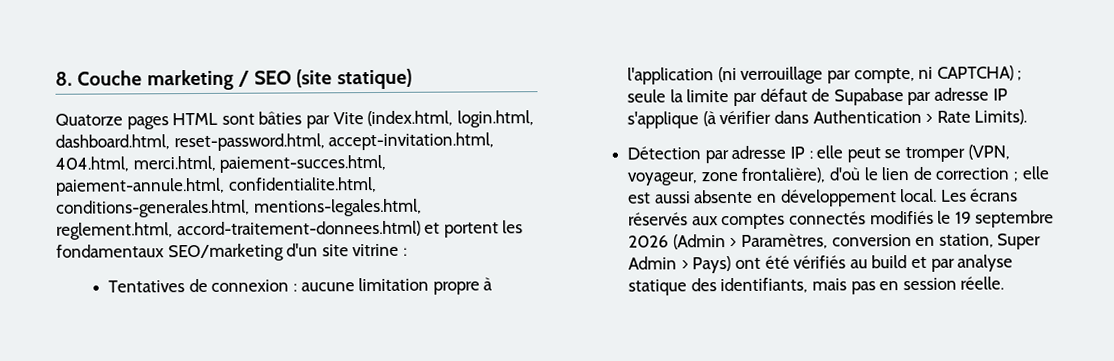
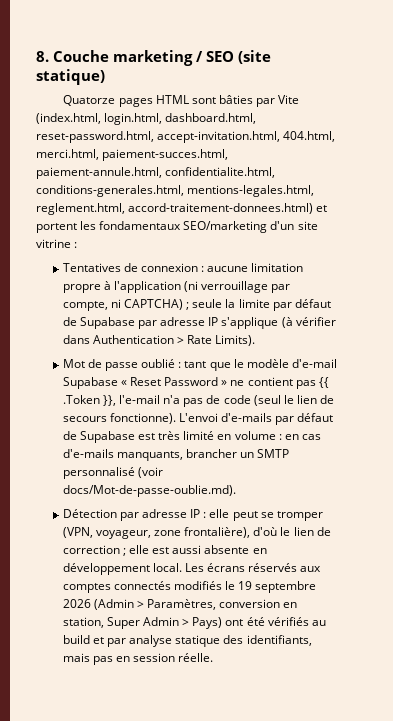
(1028, 117) none -> [62,359,337,371] [62,377,329,389] [62,395,335,407] [62,413,334,425] [62,431,321,443] [62,449,290,461] [62,467,164,479] [62,485,236,497] // Mot de passe oublié : tant que le modèle d'e-mail Supabase « Reset Password » ne contient pas {{ .Token }}, l'e-mail n'a pas de code (seul le lien de secours fonctionne). L'envoi d'e-mails par défaut de Supabase est très limité en volume : en cas d'e-mails manquants, brancher un SMTP personnalisé (voir docs/Mot-de-passe-oublie.md).

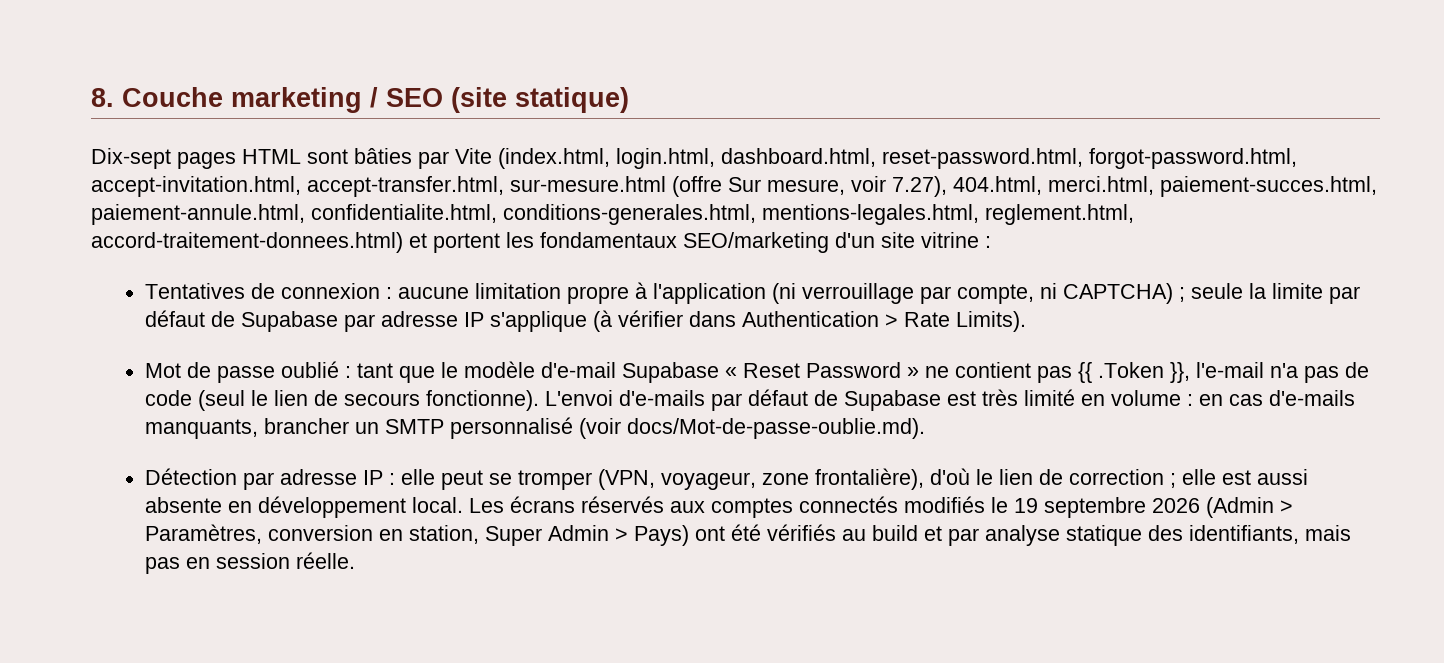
[63,95,116,106] Quatorze -> [91,148,171,169] Dix-sept
[157,131,281,143] accept-invitation.html, -> [1089,148,1297,169] [91,176,947,197] forgot-password.html, accept-invitation.html, accept-transfer.html, sur-mesure.html (offre Sur mesure, voir 7.27),

